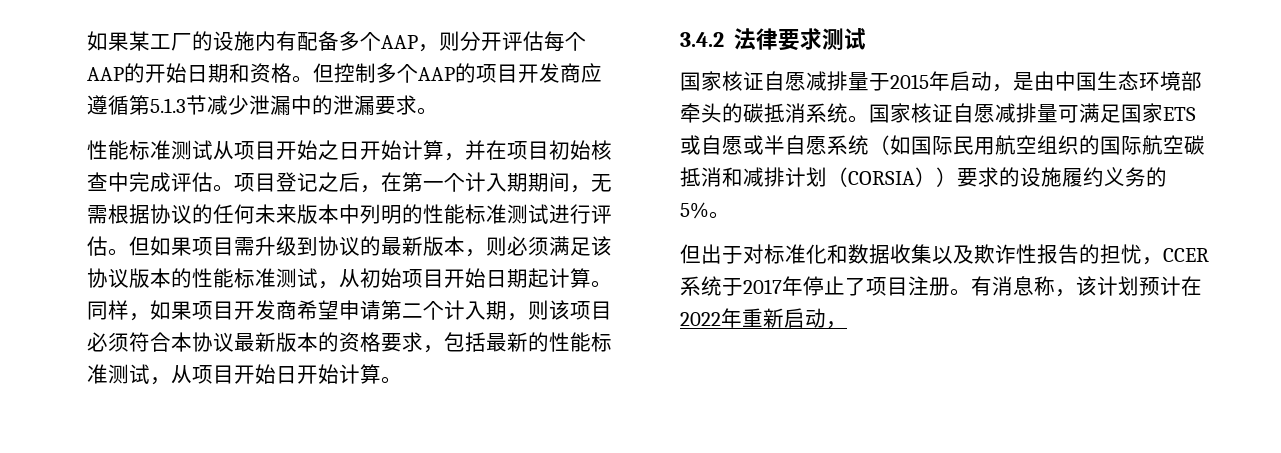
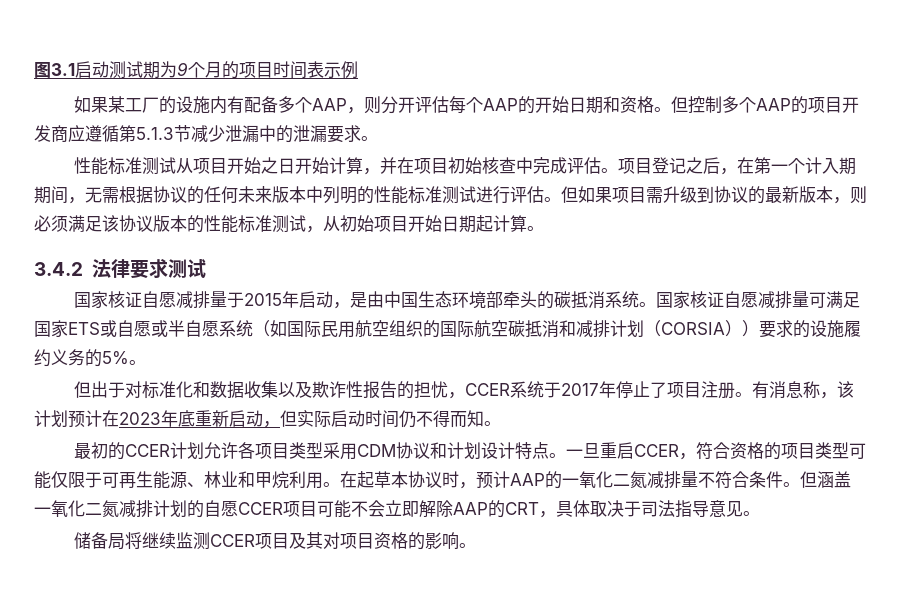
(87, 41) none -> [34,61,358,79] 图3.1启动测试期为9个月的项目时间表示例 //
[87,300,612,321] [87,332,612,353] [87,364,402,385] 同样，如果项目开发商希望申请第二个计入期，则该项目必须符合本协议最新版本的资格要求，包括最新的性能标准测试，从项目开始日开始计算。 -> (544, 228) none
[680,308,742,328] 2022年 -> [119,410,195,427] 2023年底
(847, 325) none -> [280,410,501,428] [74,442,867,460] [34,471,851,489] [34,500,760,518] [74,532,477,550] 但实际启动时间仍不得而知。 // 最初的CCER计划允许各项目类型采用CDM协议和计划设计特点。一旦重启CCER，符合资格的项目类型可能仅限于可再生能源、林业和甲烷利用。在起草本协议时，预计AAP的一氧化二氮减排量不符合条件。但涵盖一氧化二氮减排计划的自愿CCER项目可能不会立即解除AAP的CRT，具体取决于司法指导意见。 // 储备局将继续监测CCER项目及其对项目资格的影响。

